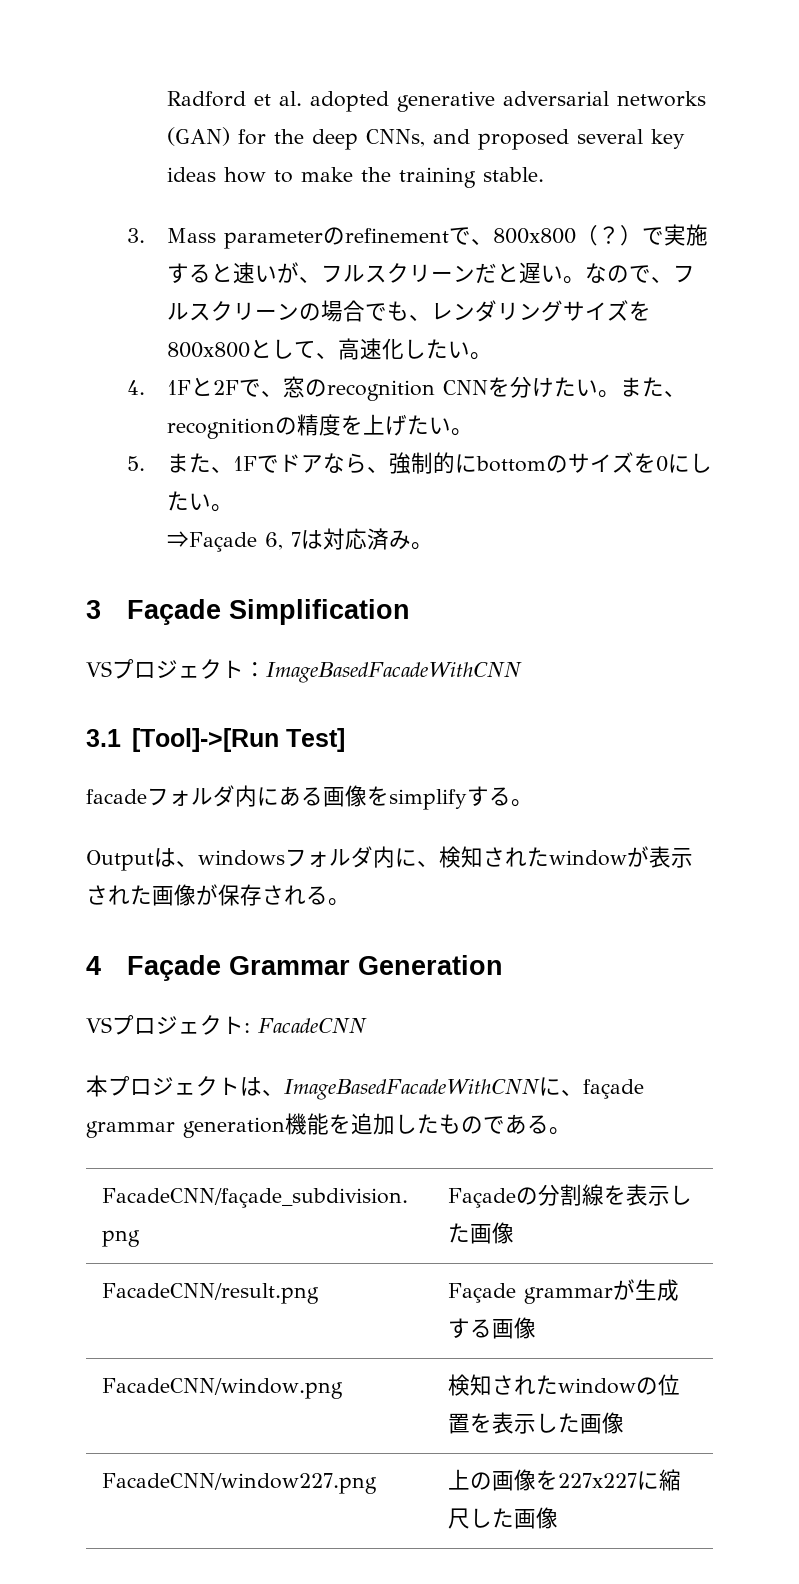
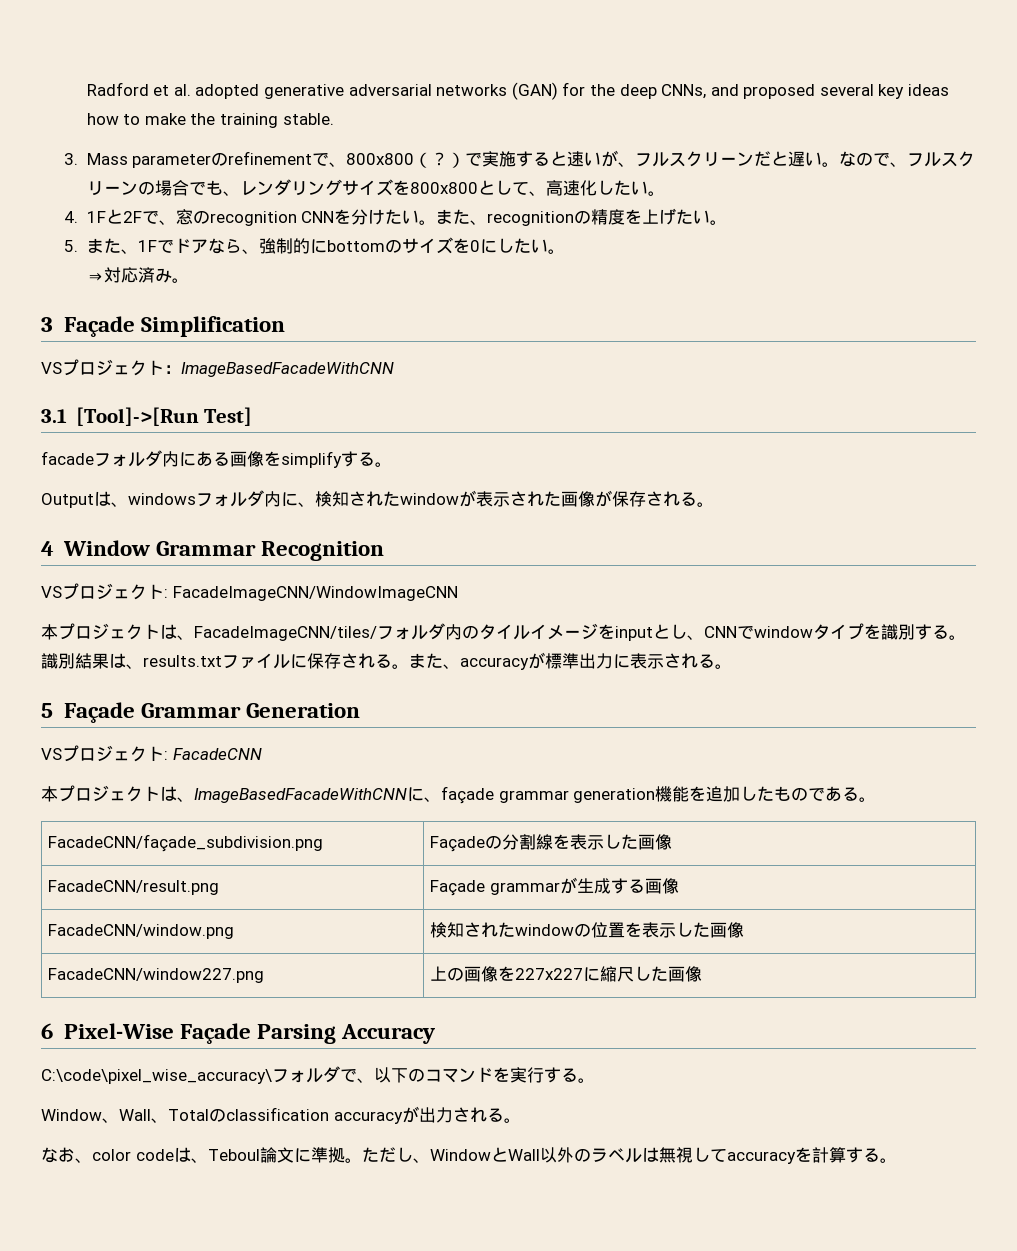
[167,530,324,552] ⇒Façade 6, 7は -> [86,273,104,281] ⇒
(101, 965) none -> [62,540,384,561] [41,583,458,601] [41,623,966,641] [41,652,732,670] [41,703,53,718] Window Grammar Recognition // VSプロジェクト: FacadeImageCNN/WindowImageCNN // 本プロジェクトは、FacadeImageCNN/tiles/フォルダ内のタイルイメージをinputとし、CNNでwindowタイプを識別する。識別結果は、results.txtファイルに保存される。また、accuracyが標準出力に表示される。 // 5
(559, 1518) none -> [41,1023,436,1044] [41,1066,595,1084] [41,1106,521,1124] [41,1147,897,1164] // 6 Pixel-Wise Façade Parsing Accuracy // C:\code\pixel_wise_accuracy\フォルダで、以下のコマンドを実行する。 // Window、Wall、Totalのclassification accuracyが出力される。 // なお、color codeは、Teboul論文に準拠。ただし、WindowとWall以外のラベルは無視してaccuracyを計算する。

